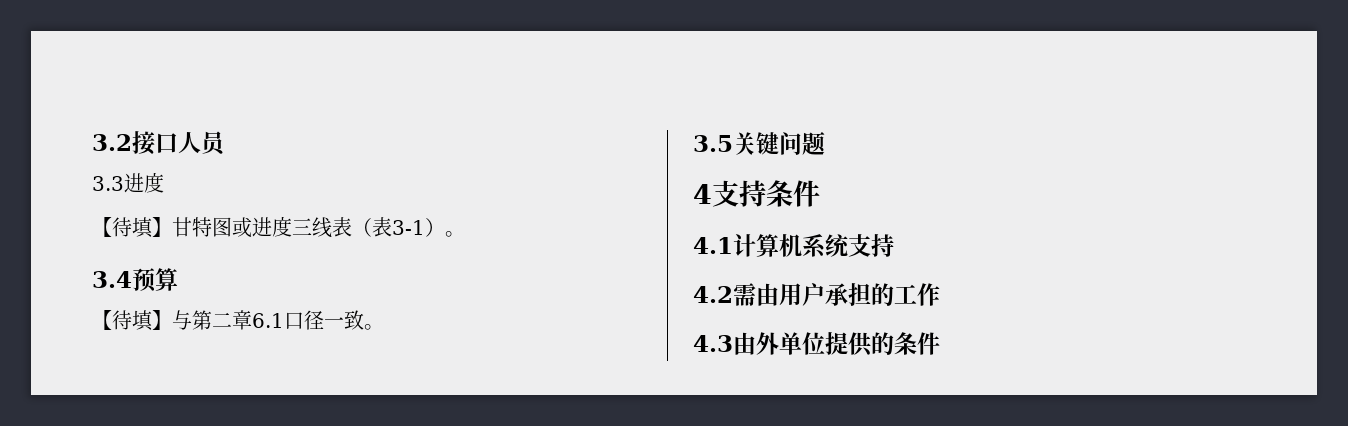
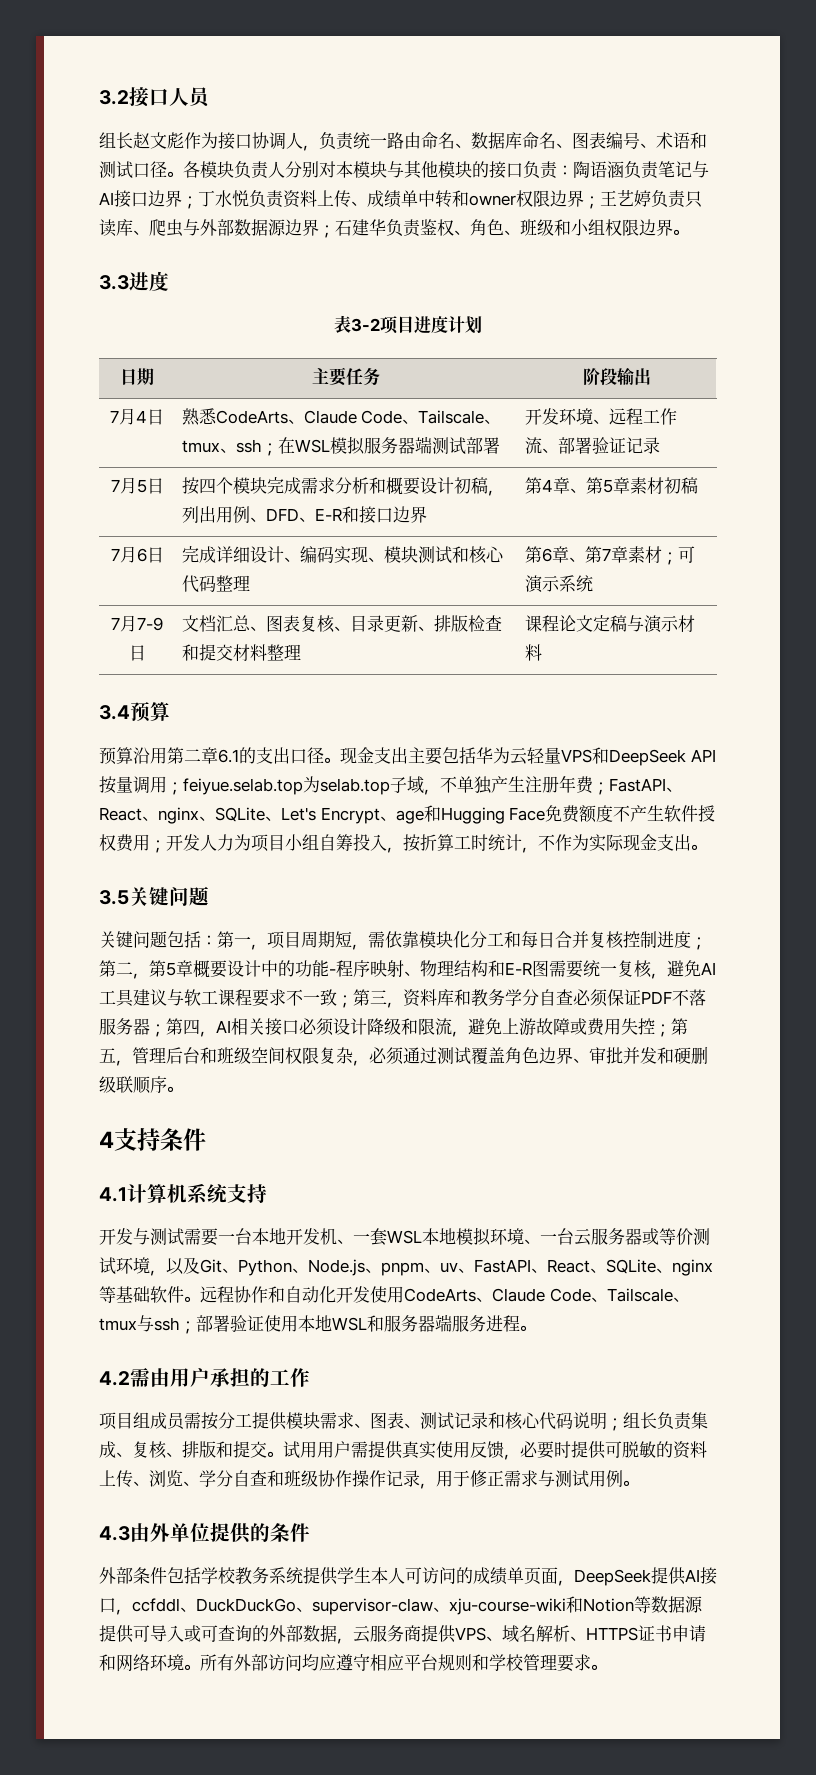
[92,172,164,193] [92,216,465,238] [92,268,178,292] [92,310,384,331] [693,131,825,155] 3.3进度 // 【待填】甘特图或进度三线表（表3-1）。 // 3.4预算 // 【待填】与第二章6.1口径一致。 // 3.5关键问题 -> [99,132,707,151] [99,160,709,179] [99,190,702,209] [99,219,689,238] [99,271,169,291] [334,315,482,334] [120,368,154,385] [312,367,380,386] [583,367,651,385] [110,408,164,425] [181,408,501,426] [181,436,500,456] [524,408,677,425] [524,437,660,454] [110,477,164,494] [181,477,504,496] [181,506,427,524] [524,477,698,495] [110,546,164,563] [181,546,504,564] [181,575,250,593] [524,546,695,565] [524,575,593,593] [111,615,163,632] [128,645,146,661] [181,615,502,633] [181,644,301,662] [524,615,695,633] [524,644,542,661] [99,702,170,722] [99,747,716,766] [99,775,682,795] [99,805,716,824] [99,833,707,853] [99,886,209,906] [99,931,707,950] [99,960,716,979] [99,989,706,1008] [99,1018,688,1037] [99,1046,708,1066] [99,1076,183,1094] 组长赵文彪作为接口协调人，负责统一路由命名、数据库命名、图表编号、术语和测试口径。各模块负责人分别对本模块与其他模块的接口负责：陶语涵负责笔记与AI接口边界；丁水悦负责资料上传、成绩单中转和owner权限边界；王艺婷负责只读库、爬虫与外部数据源边界；石建华负责鉴权、角色、班级和小组权限边界。 // 3.3进度 // 表3-2项目进度计划 // 日期 | 主要任务 | 阶段输出 // 7月4日 | 熟悉CodeArts、Claude Code、Tailscale、tmux、ssh；在WSL模拟服务器端测试部署 | 开发环境、远程工作流、部署验证记录 // 7月5日 | 按四个模块完成需求分析和概要设计初稿，列出用例、DFD、E-R和接口边界 | 第4章、第5章素材初稿 // 7月6日 | 完成详细设计、编码实现、模块测试和核心代码整理 | 第6章、第7章素材；可演示系统 // 7月7-9日 | 文档汇总、图表复核、目录更新、排版检查和提交材料整理 | 课程论文定稿与演示材料 // 3.4预算 // 预算沿用第二章6.1的支出口径。现金支出主要包括华为云轻量VPS和DeepSeek API按量调用；feiyue.selab.top为selab.top子域，不单独产生注册年费；FastAPI、React、nginx、SQLite、Let's Encrypt、age和Hugging Face免费额度不产生软件授权费用；开发人力为项目小组自筹投入，按折算工时统计，不作为实际现金支出。 // 3.5关键问题 // 关键问题包括：第一，项目周期短，需依靠模块化分工和每日合并复核控制进度；第二，第5章概要设计中的功能-程序映射、物理结构和E-R图需要统一复核，避免AI工具建议与软工课程要求不一致；第三，资料库和教务学分自查必须保证PDF不落服务器；第四，AI相关接口必须设计降级和限流，避免上游故障或费用失控；第五，管理后台和班级空间权限复杂，必须通过测试覆盖角色边界、审批并发和硬删级联顺序。
(894, 245) none -> [99,1227,710,1246] [99,1257,713,1276] [99,1286,689,1303] [99,1314,536,1334] // 开发与测试需要一台本地开发机、一套WSL本地模拟环境、一台云服务器或等价测试环境，以及Git、Python、Node.js、pnpm、uv、FastAPI、React、SQLite、nginx等基础软件。远程协作和自动化开发使用CodeArts、Claude Code、Tailscale、tmux与ssh；部署验证使用本地WSL和服务器端服务进程。
(940, 294) none -> [99,1412,708,1431] [99,1441,707,1460] [99,1470,639,1489] // 项目组成员需按分工提供模块需求、图表、测试记录和核心代码说明；组长负责集成、复核、排版和提交。试用用户需提供真实使用反馈，必要时提供可脱敏的资料上传、浏览、学分自查和班级协作操作记录，用于修正需求与测试用例。
(940, 343) none -> [99,1567,717,1586] [99,1596,703,1615] [99,1625,706,1644] [99,1654,607,1672] // 外部条件包括学校教务系统提供学生本人可访问的成绩单页面，DeepSeek提供AI接口，ccfddl、DuckDuckGo、supervisor-claw、xju-course-wiki和Notion等数据源提供可导入或可查询的外部数据，云服务商提供VPS、域名解析、HTTPS证书申请和网络环境。所有外部访问均应遵守相应平台规则和学校管理要求。

